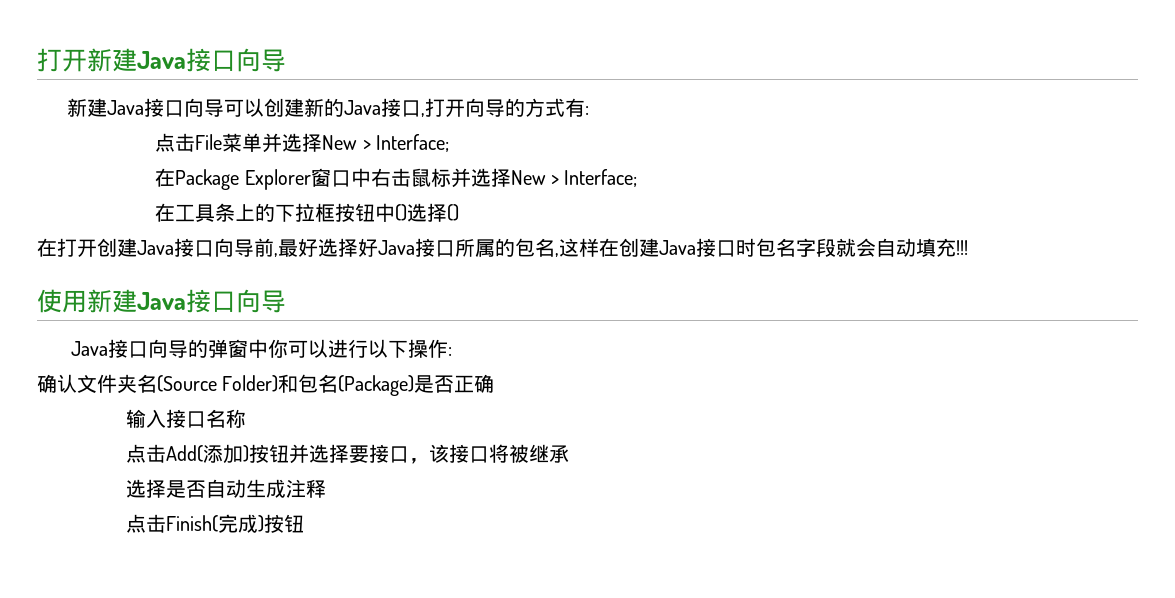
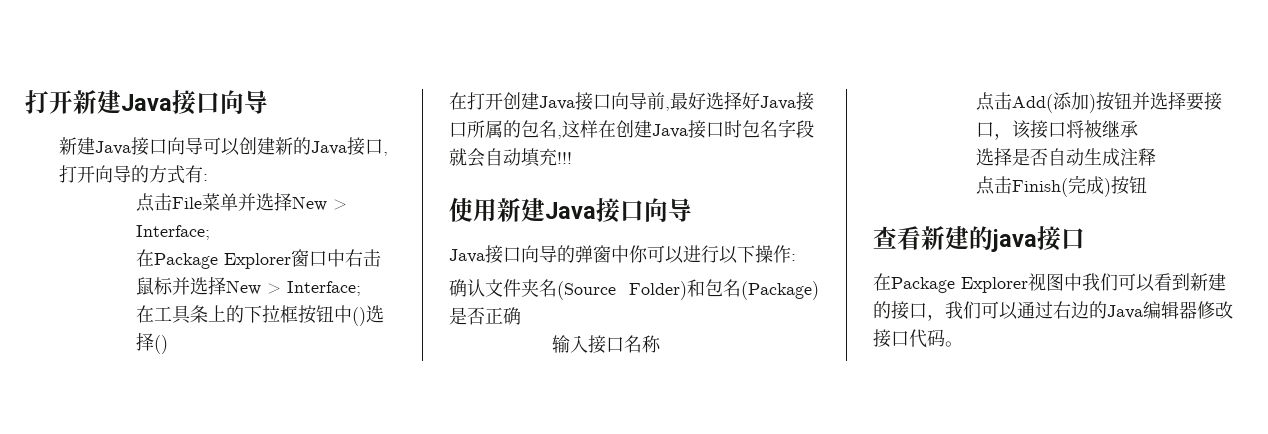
(304, 523) none -> [873,226,1085,252] [873,273,1226,293] [873,301,1233,321] [873,329,963,348] // 查看新建的java接口 // 在Package Explorer视图中我们可以看到新建的接口，我们可以通过右边的Java编辑器修改接口代码。

